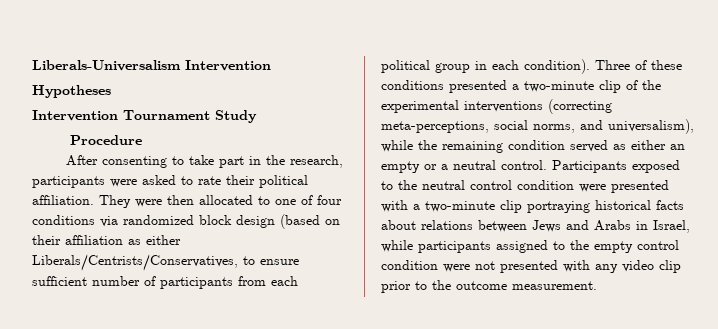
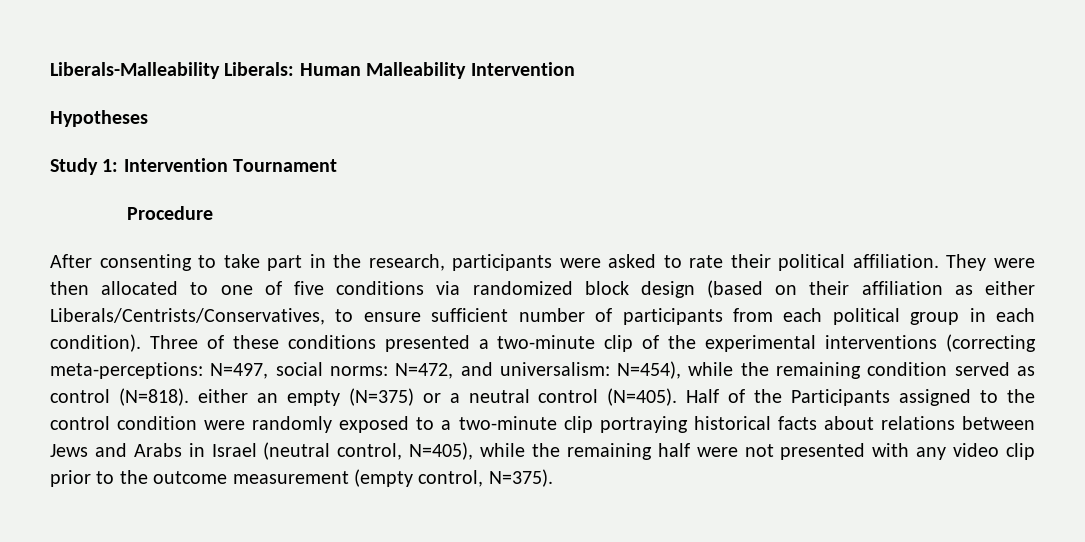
[32,60,181,71] Liberals-Universalism -> [50,62,467,79] Liberals-Malleability Liberals: Human Malleability
(111, 91) none -> [50,158,119,175] Study 1:
[215,110,257,123] Study -> (338, 165) none
[317,195,342,205] four -> [293,281,324,295] five
[381,119,694,134] meta-perceptions, social norms, and universalism), -> [50,361,682,379] meta-perceptions: N=497, social norms: N=472, and universalism: N=454),
(626, 147) none -> [50,388,189,406] control (N=818).
(420, 167) none -> [348,388,414,406] (N=375)
[501,160,680,173] [381,180,669,193] [381,200,408,212] control. Participants exposed to the neutral control condition were presented with -> [538,388,1036,406] [50,416,435,433] control (N=405). Half of the Participants assigned to the control condition were randomly exposed to
[653,220,690,233] [381,240,679,253] [381,260,438,270] Israel, while participants assigned to the empty control condition -> [211,442,690,460] Israel (neutral control, N=405), while the remaining half
[512,281,597,290] measurement. -> [232,469,553,487] measurement (empty control, N=375).

